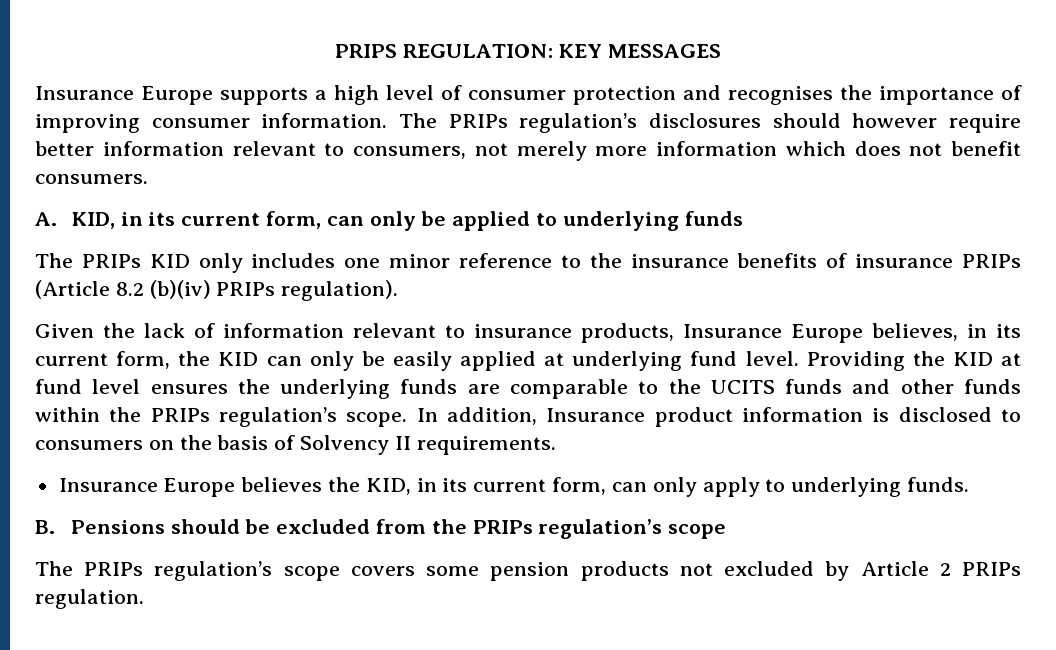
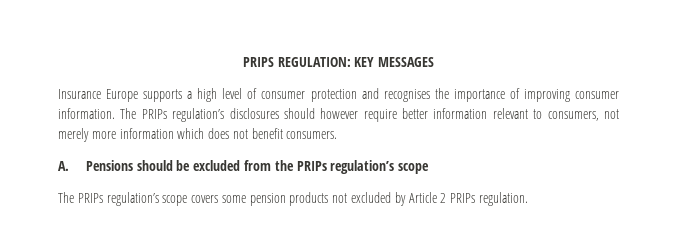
[70,211,743,231] [35,253,1022,273] [35,280,399,301] [35,323,1021,343] [35,351,1021,371] [35,379,1022,399] [35,407,1022,427] [35,435,556,455] [58,477,969,497] [35,520,55,534] KID, in its current form, can only be applied to underlying funds // The PRIPs KID only includes one minor reference to the insurance benefits of insurance PRIPs (Article 8.2 (b)(iv) PRIPs regulation). // Given the lack of information relevant to insurance products, Insurance Europe believes, in its current form, the KID can only be easily applied at underlying fund level. Providing the KID at fund level ensures the underlying funds are comparable to the UCITS funds and other funds within the PRIPs regulation’s scope. In addition, Insurance product information is disclosed to consumers on the basis of Solvency II requirements. // Insurance Europe believes the KID, in its current form, can only apply to underlying funds. // B. -> (69, 166) none

